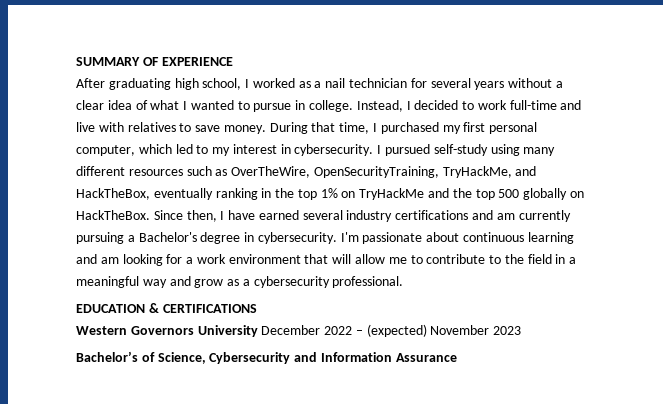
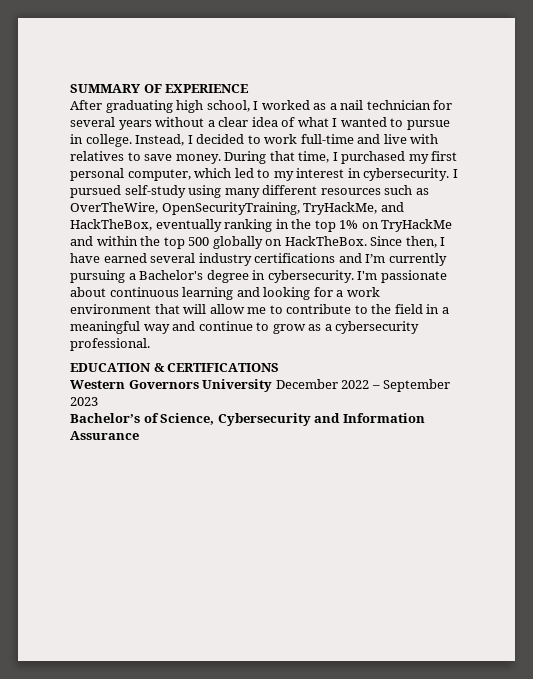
(450, 193) none -> [96,236,138,246] within
[496,213,515,220] am -> [365,254,386,263] I’m
[100,257,119,264] am -> (260, 292) none
(191, 281) none -> [198,321,270,331] continue to
[366,324,490,337] (expected) November -> [383,379,451,392] September

